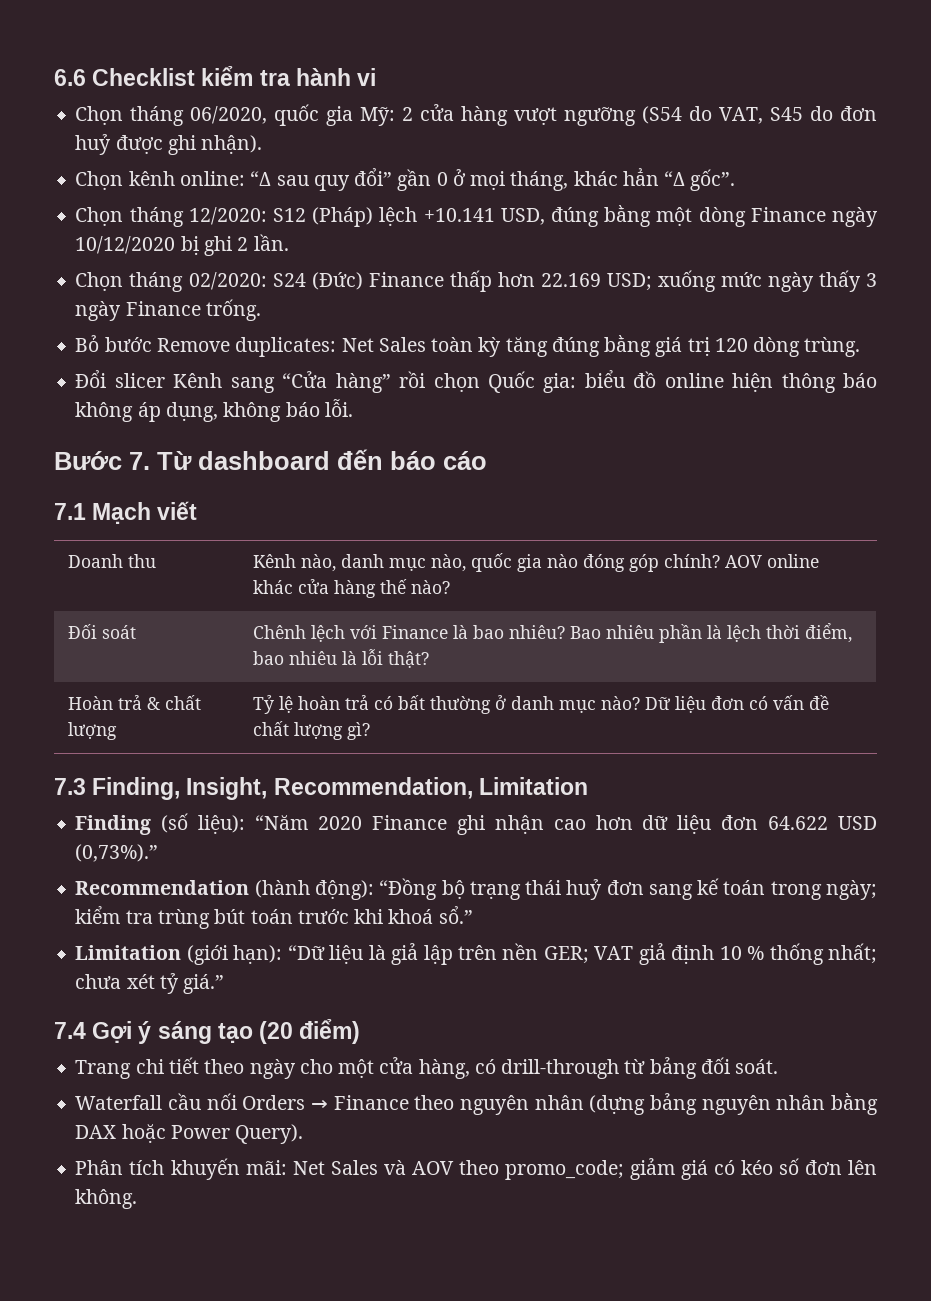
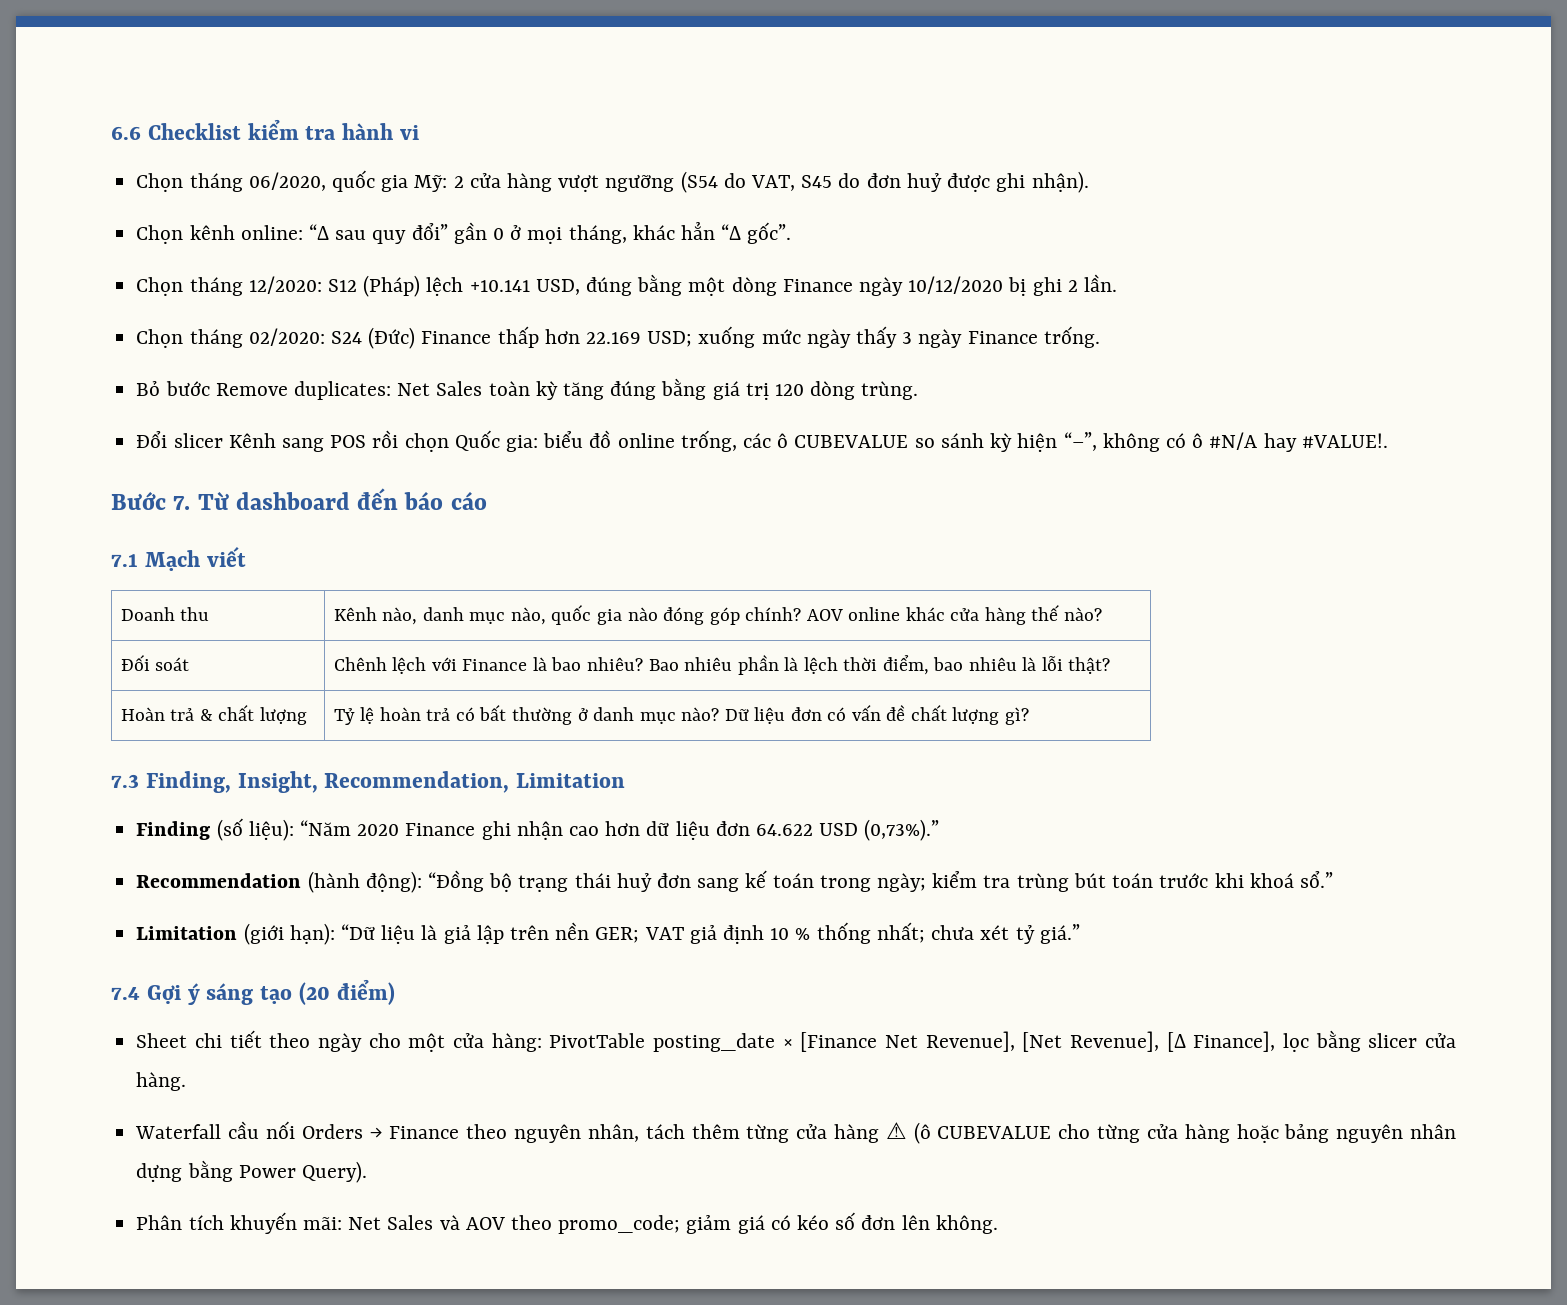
[282,371,391,393] “Cửa hàng” -> [330,435,367,448] POS
[732,373,877,393] [75,399,353,422] hiện thông báo không áp dụng, không báo lỗi. -> [680,430,1388,452] trống, các ô CUBEVALUE so sánh kỳ hiện “–”, không có ô #N/A hay #VALUE!.
[75,1060,132,1079] Trang -> [136,1033,188,1048] Sheet
[418,1057,779,1079] hàng, có drill-through từ bảng đối soát. -> [491,1030,1457,1052] [136,1072,187,1091] hàng: PivotTable posting_date × [Finance Net Revenue], [Net Revenue], [Δ Finance], lọc bằng slicer cửa hàng.
[534,1093,878,1115] [75,1124,166,1143] nhân (dựng bảng nguyên nhân bằng DAX hoặc -> [587,1122,1457,1144] [136,1160,233,1182] nhân, tách thêm từng cửa hàng ⚠ (ô CUBEVALUE cho từng cửa hàng hoặc bảng nguyên nhân dựng bằng

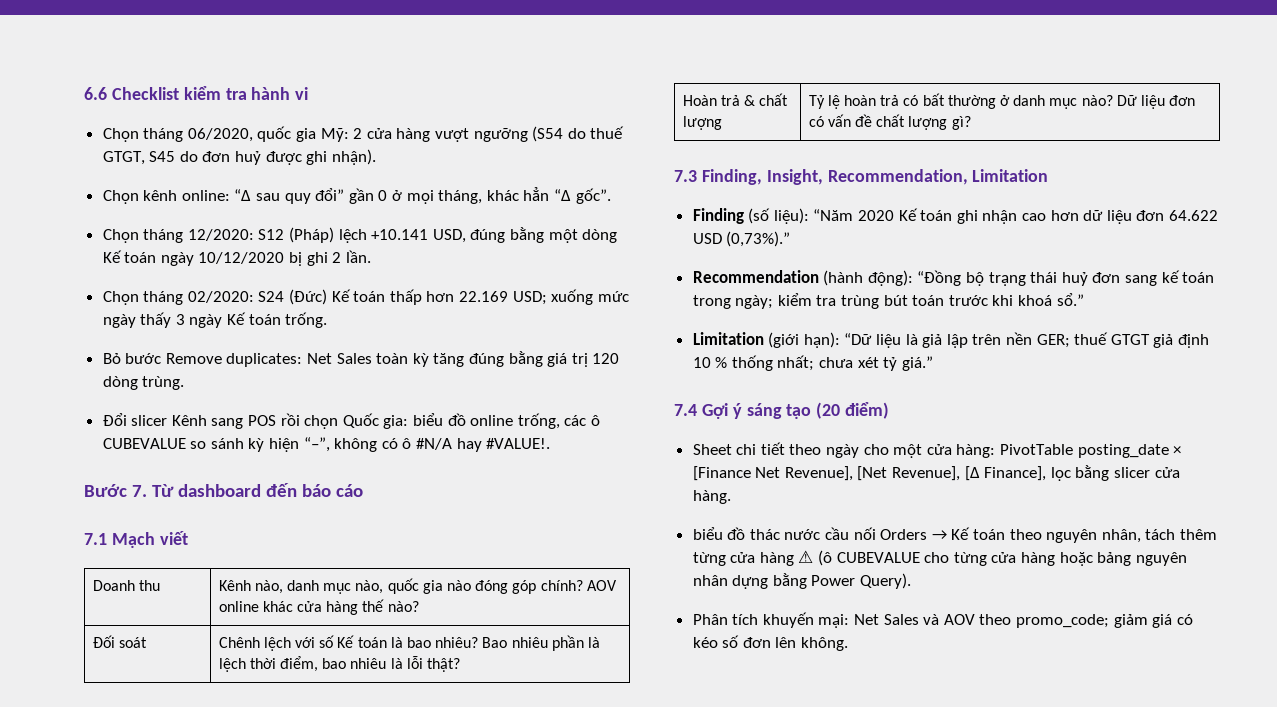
[751,175,796,191] VAT, -> [590,126,625,139] [102,151,145,165] thuế GTGT,
[782,279,853,292] Finance -> [102,250,157,263] Kế toán
[421,331,492,344] Finance -> [331,289,386,302] Kế toán
[967,331,1038,344] Finance -> [227,312,281,325] Kế toán
[462,659,528,671] Finance -> [319,635,387,648] số Kế toán
[405,823,476,836] Finance -> [898,208,953,221] Kế toán
[644,927,684,940] VAT -> [1074,332,1150,345] thuế GTGT
[135,1124,222,1139] Waterfall -> [692,527,821,540] biểu đồ thác nước
[389,1126,460,1139] Finance -> [951,527,1006,540] Kế toán
[302,1217,342,1230] mãi: -> [818,614,850,628] mại:

